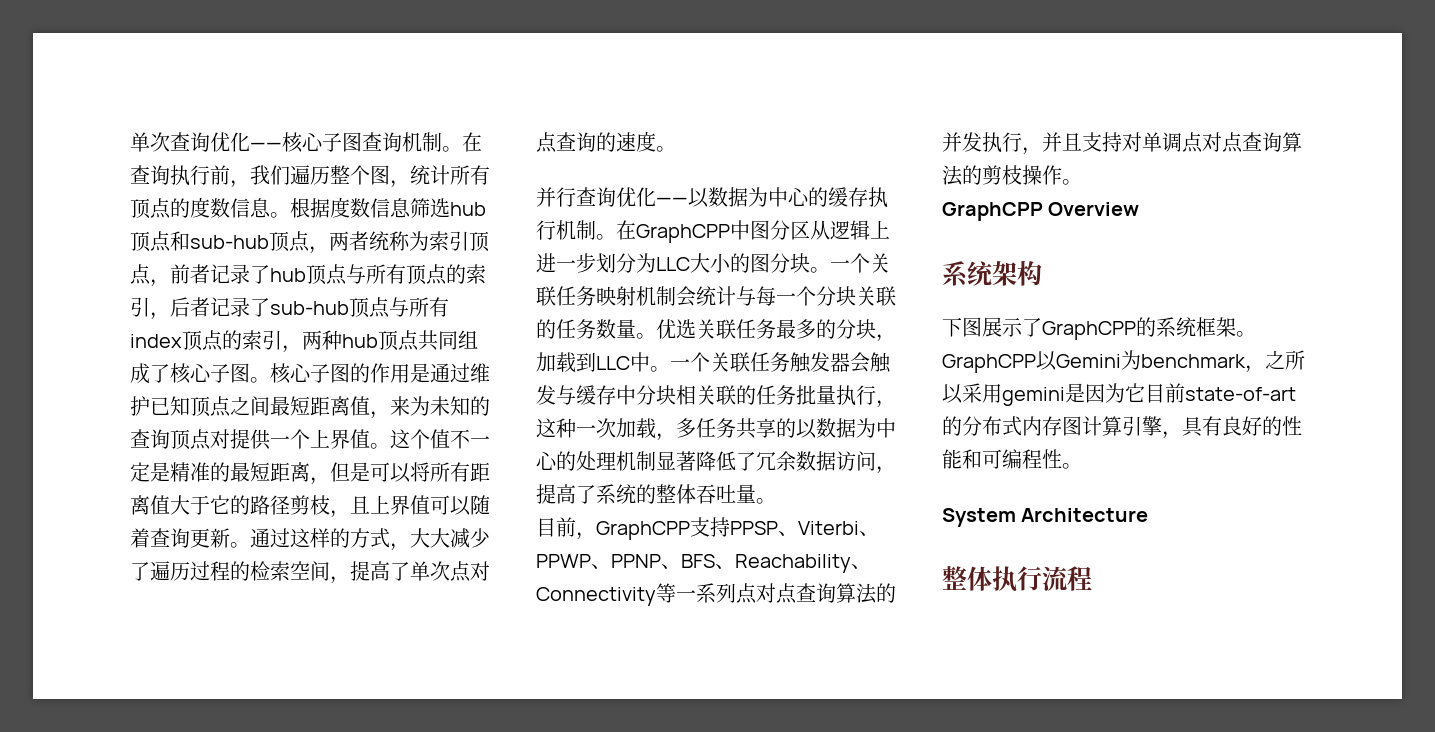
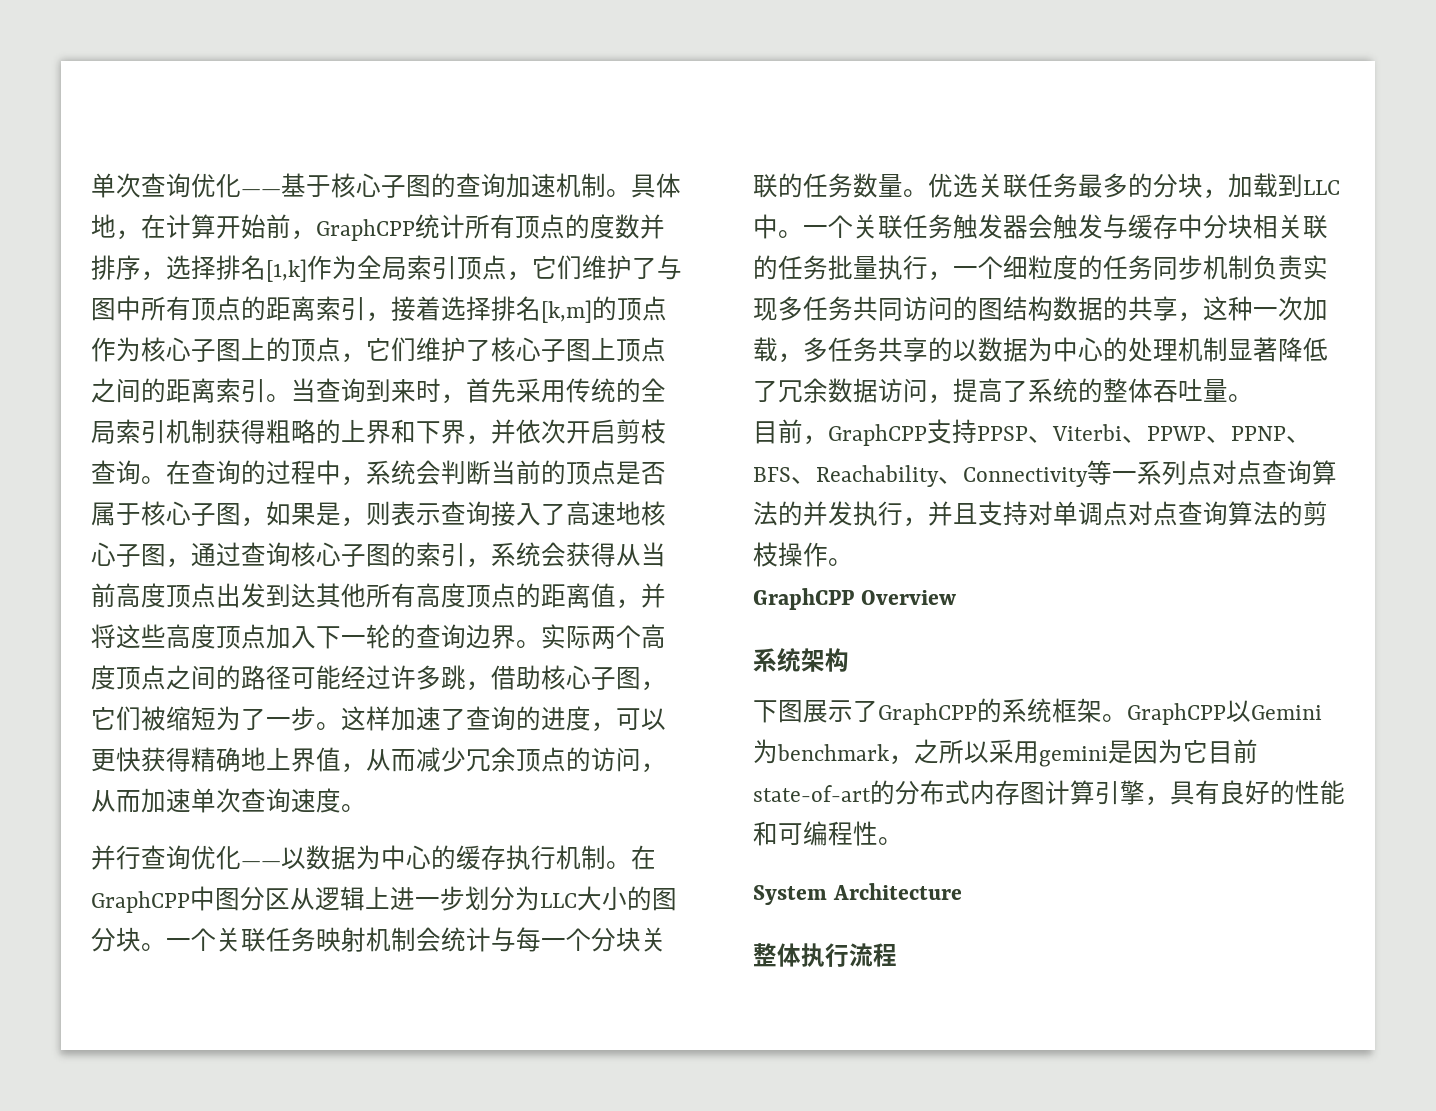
[282,132,482,153] [130,165,410,188] 核心子图查询机制。在查询执行前，我们遍历整个图， -> [281,173,681,198] [91,214,415,241] 基于核心子图的查询加速机制。具体地，在计算开始前，GraphCPP
[230,197,486,218] [130,231,490,254] [130,264,486,287] [130,297,449,320] [130,330,478,353] [130,363,490,384] [130,396,490,419] [130,429,490,450] [130,462,490,485] [130,495,490,518] [130,528,490,551] [130,561,490,584] [536,132,616,153] 信息。根据度数信息筛选hub顶点和sub-hub顶点，两者统称为索引顶点，前者记录了hub顶点与所有顶点的索引，后者记录了sub-hub顶点与所有index顶点的索引，两种hub顶点共同组成了核心子图。核心子图的作用是通过维护已知顶点之间最短距离值，来为未知的查询顶点对提供一个上界值。这个值不一定是精准的最短距离，但是可以将所有距离值大于它的路径剪枝，且上界值可以随着查询更新。通过这样的方式，大大减少了遍历过程的检索空间，提高了单次点对点查询的 -> [640,214,665,239] [91,255,682,282] [91,296,667,323] [91,337,666,363] [91,378,666,404] [91,419,666,445] [91,460,666,486] [91,501,666,527] [91,542,666,568] [91,583,666,609] [91,624,666,649] [91,665,666,691] [91,706,666,732] [91,747,666,773] [91,788,291,813] 并排序，选择排名[1,k]作为全局索引顶点，它们维护了与图中所有顶点的距离索引，接着选择排名[k,m]的顶点作为核心子图上的顶点，它们维护了核心子图上顶点之间的距离索引。当查询到来时，首先采用传统的全局索引机制获得粗略的上界和下界，并依次开启剪枝查询。在查询的过程中，系统会判断当前的顶点是否属于核心子图，如果是，则表示查询接入了高速地核心子图，通过查询核心子图的索引，系统会获得从当前高度顶点出发到达其他所有高度顶点的距离值，并将这些高度顶点加入下一轮的查询边界。实际两个高度顶点之间的路径可能经过许多跳，借助核心子图，它们被缩短为了一步。这样加速了查询的进度，可以更快获得精确地上界值，从而减少冗余顶点的访问，从而加速单次查询
(896, 404) none -> [953,255,1328,280] [753,296,1203,322] 一个细粒度的任务同步机制负责实现多任务共同访问的图结构数据的共享，

